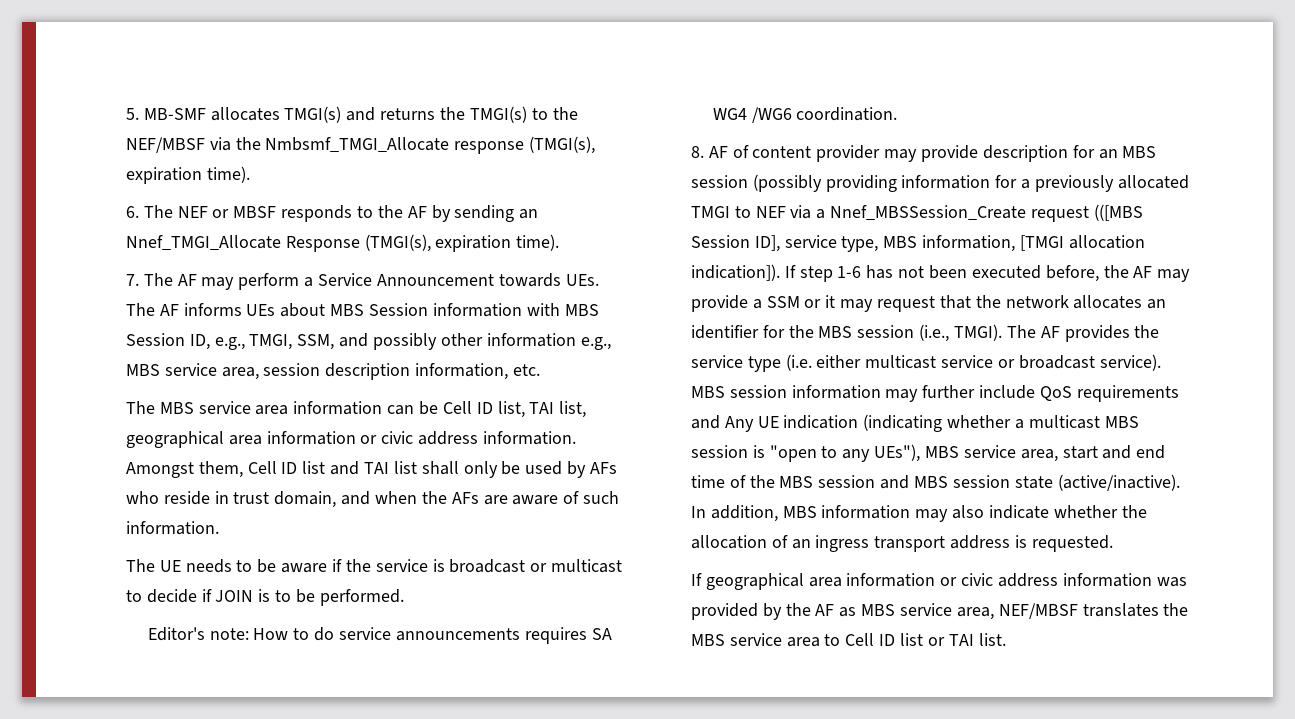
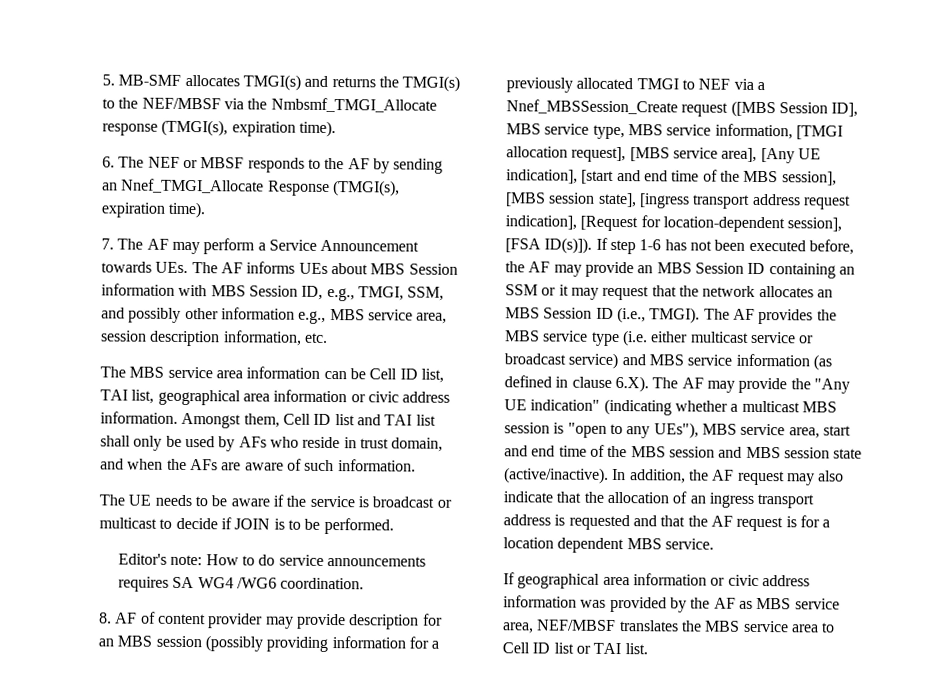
[1093,204,1143,221] (([MBS -> [730,100,776,118] ([MBS
(780, 243) none -> [506,123,542,135] MBS
(918, 242) none -> [666,124,712,136] service
[690,264,780,281] indication]). -> [571,146,821,164] [506,169,837,186] [505,192,851,210] [505,215,843,233] [505,237,593,254] request], [MBS service area], [Any UE indication], [start and end time of the MBS session], [MBS session state], [ingress transport address request indication], [Request for location-dependent session], [FSA ID(s)]).
[752,299,762,309] a -> [637,262,855,279] an MBS Session ID containing an
[690,325,915,339] identifier for the MBS session -> [505,307,614,319] MBS Session ID
(1160, 331) none -> [505,330,541,342] MBS
[1099,354,1161,371] [690,385,1179,402] [690,415,859,432] service). MBS session information may further include QoS requirements and Any UE indication -> [568,352,832,371] [504,375,850,394] [504,399,601,411] service) and MBS service information (as defined in clause 6.X). The AF may provide the "Any UE indication"
[782,505,911,519] MBS information -> [689,469,785,486] the AF request
[1053,505,1118,518] whether -> [556,491,582,503] that
[1031,535,1113,552] requested. -> [568,514,831,532] [503,537,715,554] requested and that the AF request is for a location dependent MBS service.

